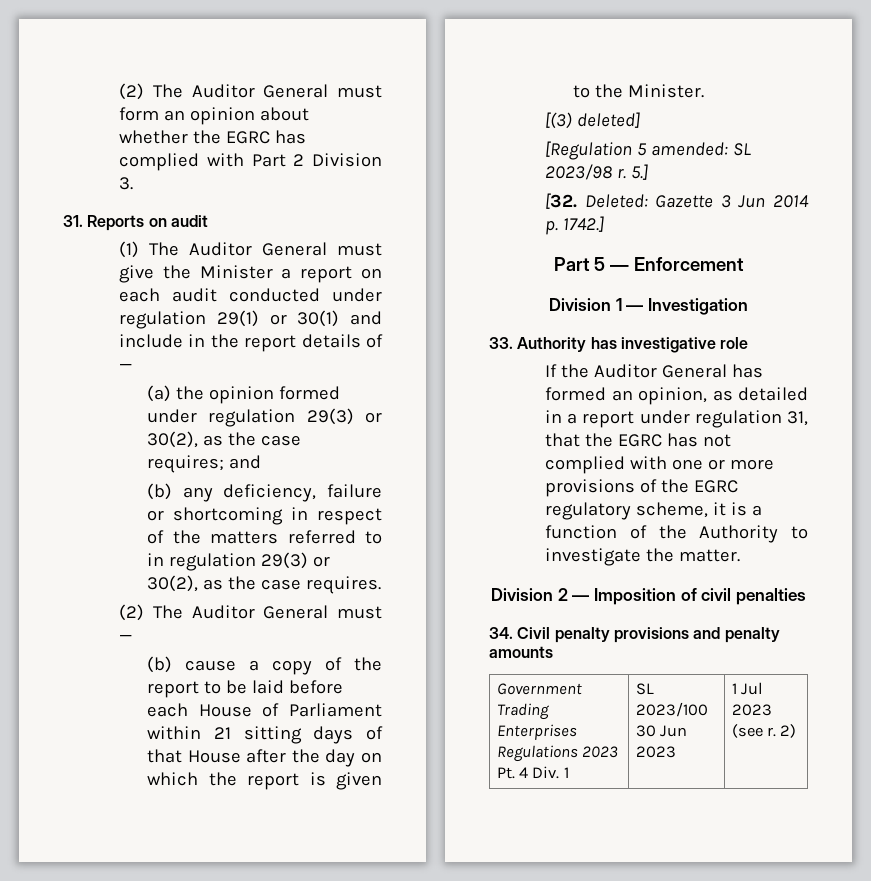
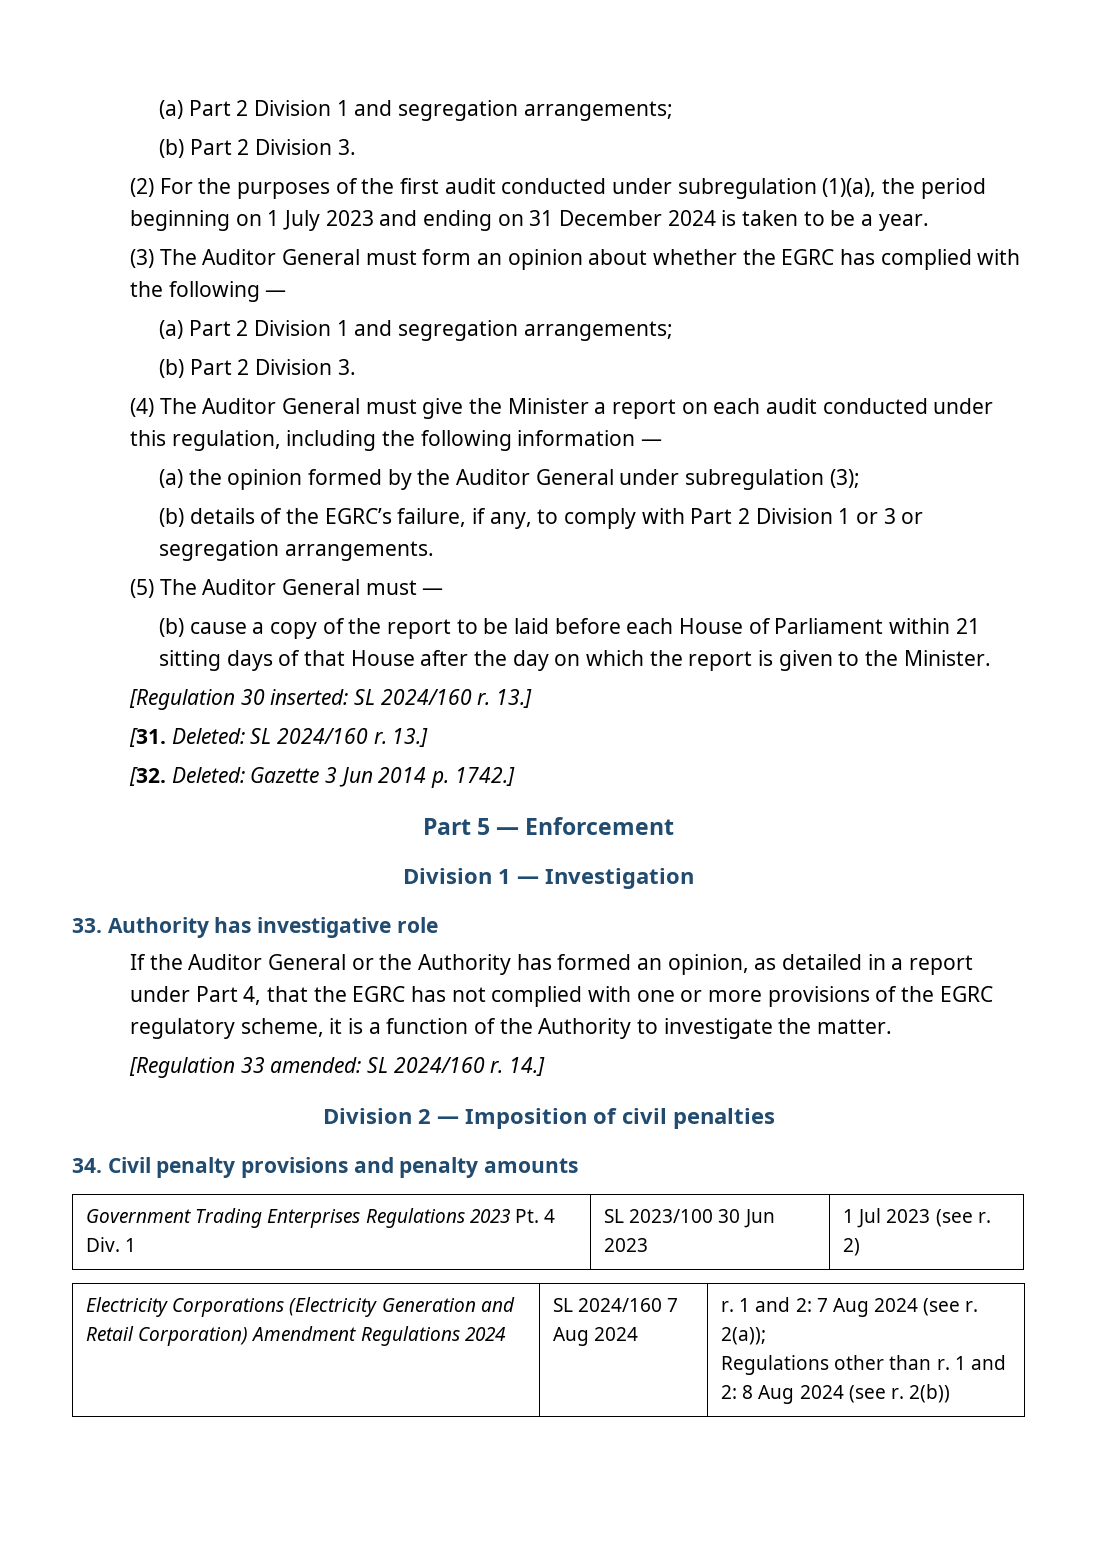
[119,83,145,100] (2) -> [158,100,673,121] [158,139,356,158] [129,178,986,199] [129,210,929,231] [129,249,154,268] (a) Part 2 Division 1 and segregation arrangements; // (b) Part 2 Division 3. // (2) For the purposes of the first audit conducted under subregulation (1)(a), the period beginning on 1 July 2023 and ending on 31 December 2024 is taken to be a year. // (3)
[251,153,382,167] [119,177,134,190] [63,215,208,231] [119,241,140,258] Part 2 Division 3. // 31. Reports on audit // (1) -> [129,281,287,302] [158,320,673,341] [158,359,356,378] [129,398,154,417] the following — // (a) Part 2 Division 1 and segregation arrangements; // (b) Part 2 Division 3. // (4)
[119,310,383,329] [119,334,383,352] regulation 29(1) or 30(1) and include in the report details of -> [129,430,636,451] this regulation, including the following information
[147,408,382,427] [147,431,302,448] [147,455,262,473] [147,483,382,502] [147,507,382,525] [147,530,382,544] [147,552,331,571] [147,575,382,594] [119,604,145,621] under regulation 29(3) or 30(2), as the case requires; and // (b) any deficiency, failure or shortcoming in respect of the matters referred to in regulation 29(3) or 30(2), as the case requires. // (2) -> [387,469,860,490] [158,508,924,529] [158,540,434,561] [129,579,154,598] by the Auditor General under subregulation (3); // (b) details of the EGRC’s failure, if any, to comply with Part 2 Division 1 or 3 or segregation arrangements. // (5)
[545,112,641,129] [545,141,752,160] [545,164,649,180] [(3) deleted] // [Regulation 5 amended: SL 2023/98 r. 5.] -> [128,689,532,710] [128,728,429,747] [Regulation 30 inserted: SL 2024/160 r. 13.] // [31. Deleted: SL 2024/160 r. 13.]
(728, 371) none -> [351,954,511,975] or the Authority
[694,410,808,428] regulation 31, -> [195,986,262,1005] Part 4,
(741, 555) none -> [128,1057,545,1078] // [Regulation 33 amended: SL 2024/160 r. 14.]
(797, 731) none -> [86,1297,515,1317] [86,1326,506,1346] [553,1298,679,1312] [553,1327,639,1346] [721,1297,979,1317] [721,1327,767,1345] [721,1355,1006,1375] [721,1384,950,1404] // Electricity Corporations (Electricity Generation and Retail Corporation) Amendment Regulations 2024 | SL 2024/160 7 Aug 2024 | r. 1 and 2: 7 Aug 2024 (see r. 2(a)); // Regulations other than r. 1 and 2: 8 Aug 2024 (see r. 2(b))

